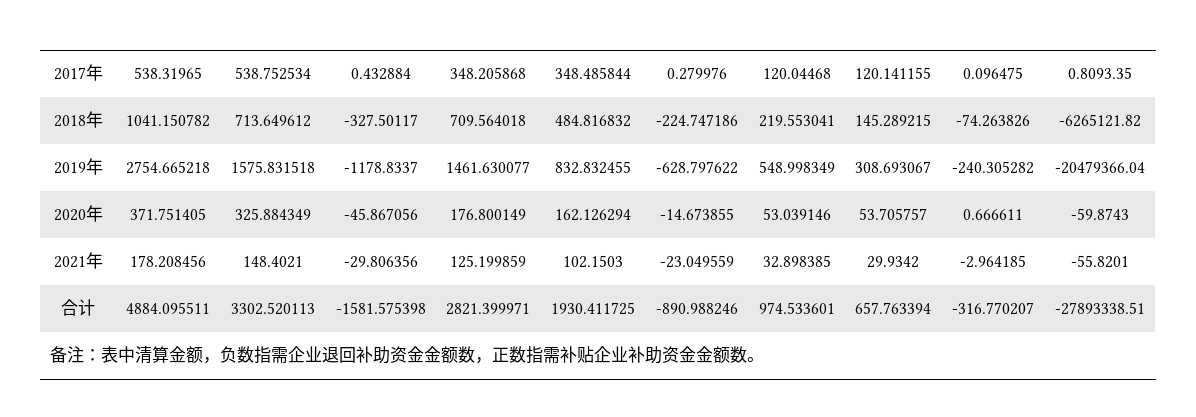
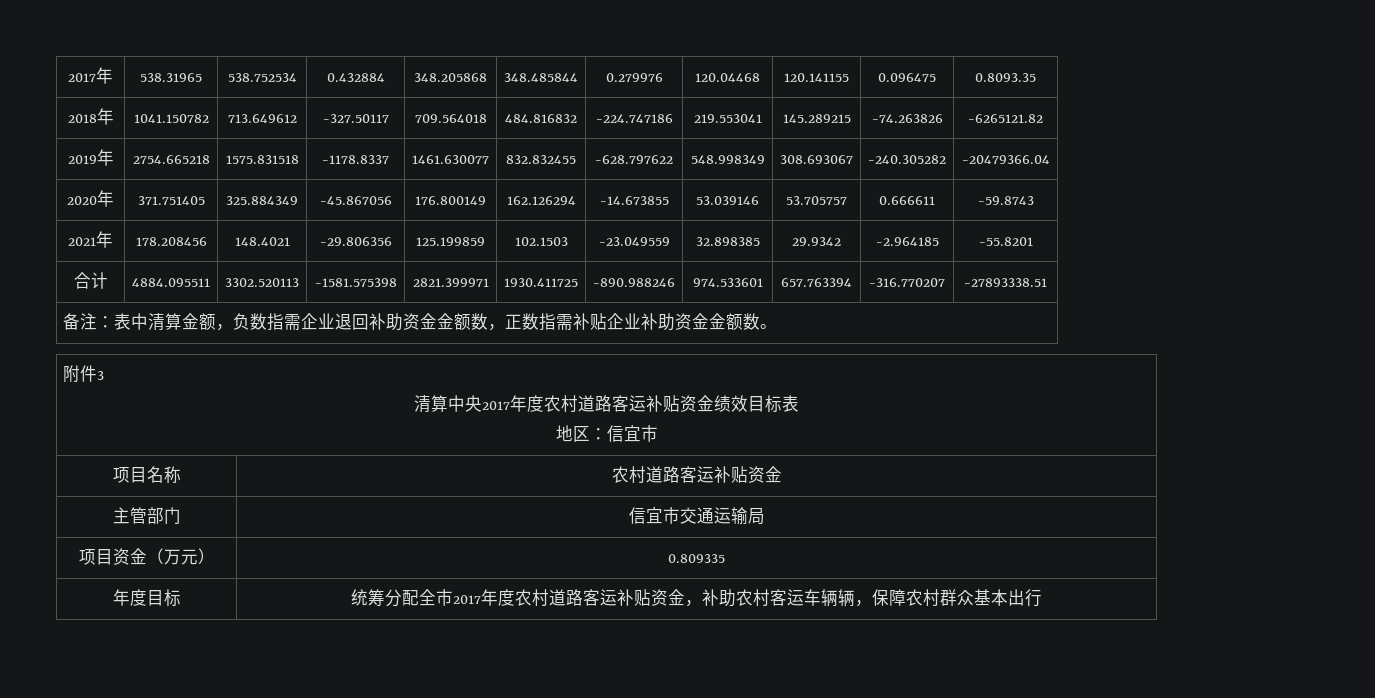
(764, 359) none -> [63,365,105,383] [413,395,799,413] [555,425,658,442] [112,466,181,483] [611,466,782,483] [112,507,181,524] [628,507,765,525] [78,548,215,565] [668,554,725,563] [112,589,181,607] [351,589,1042,607] // 附件3 // 清算中央2017年度农村道路客运补贴资金绩效目标表 // 地区：信宜市 // 项目名称 | 农村道路客运补贴资金 // 主管部门 | 信宜市交通运输局 // 项目资金（万元） | 0.809335 // 年度目标 | 统筹分配全市2017年度农村道路客运补贴资金，补助农村客运车辆辆，保障农村群众基本出行

